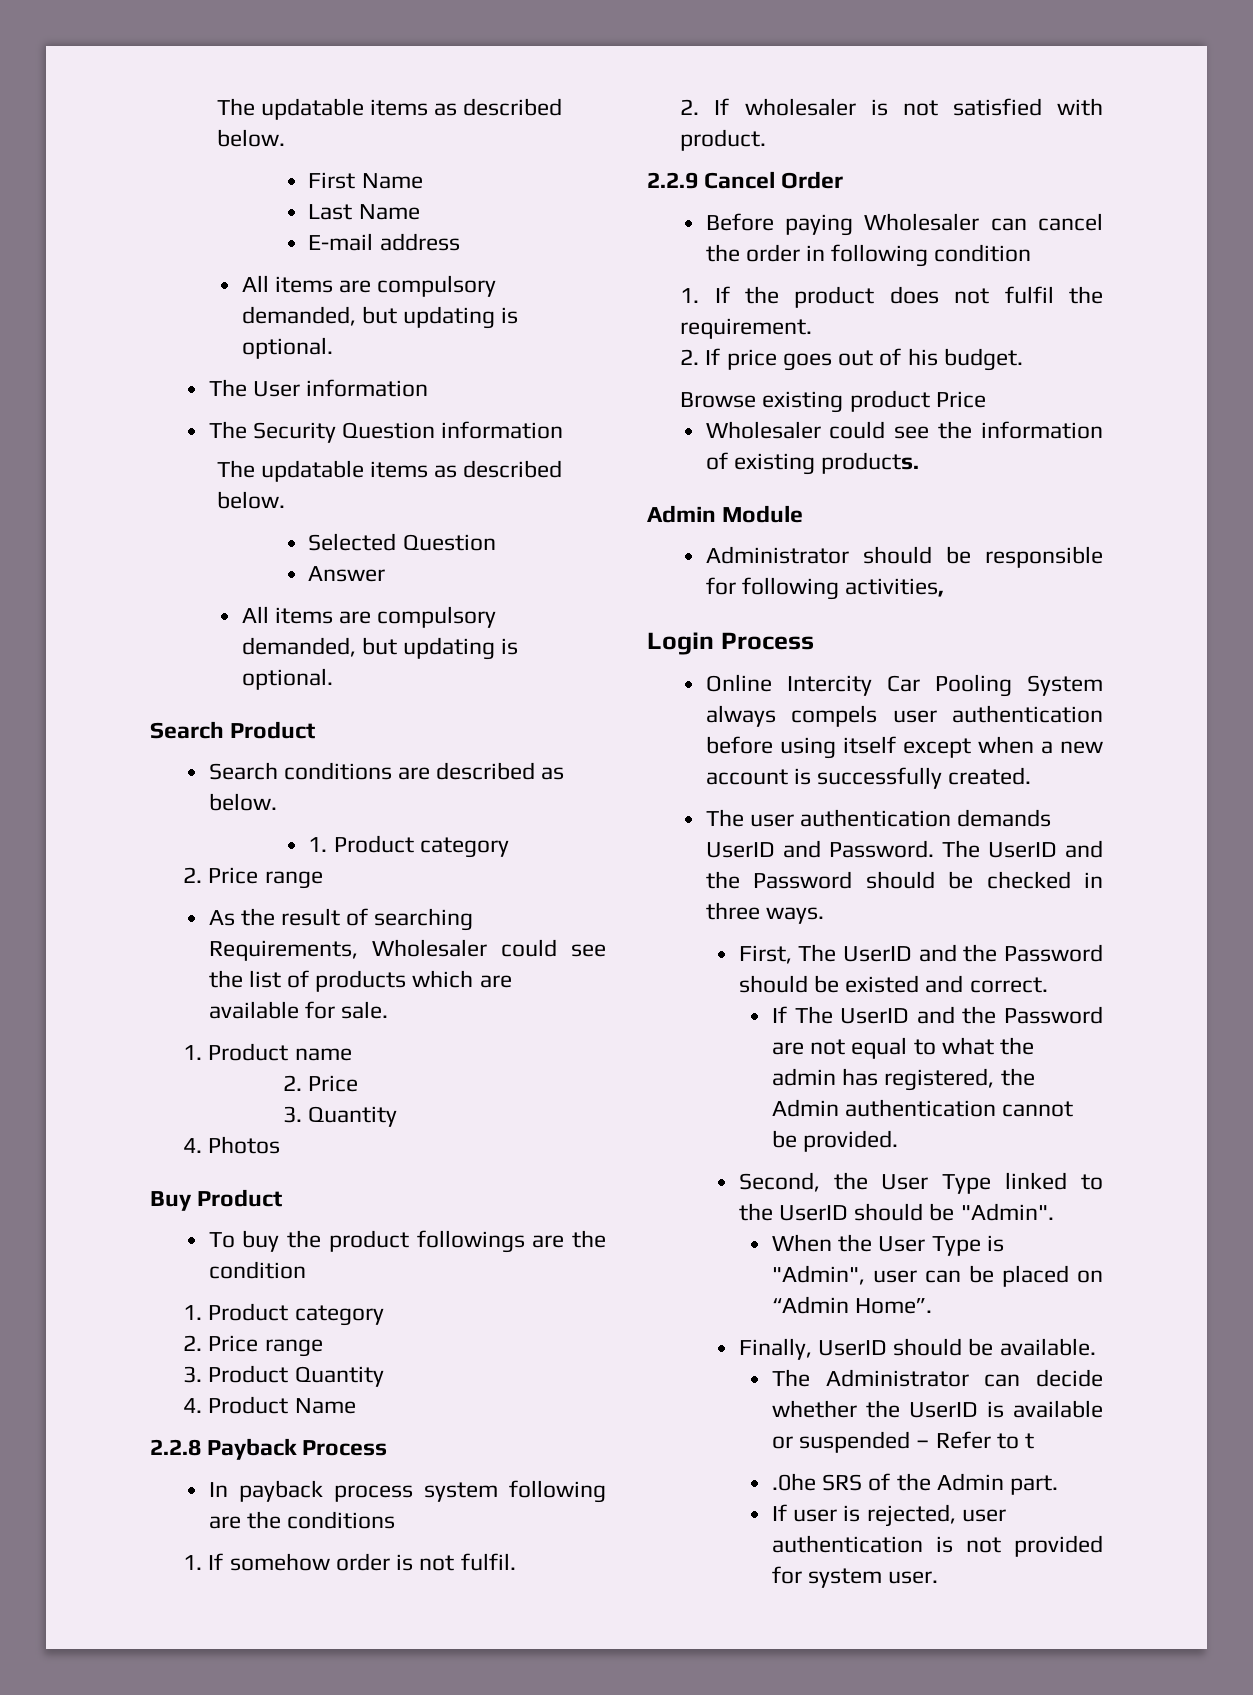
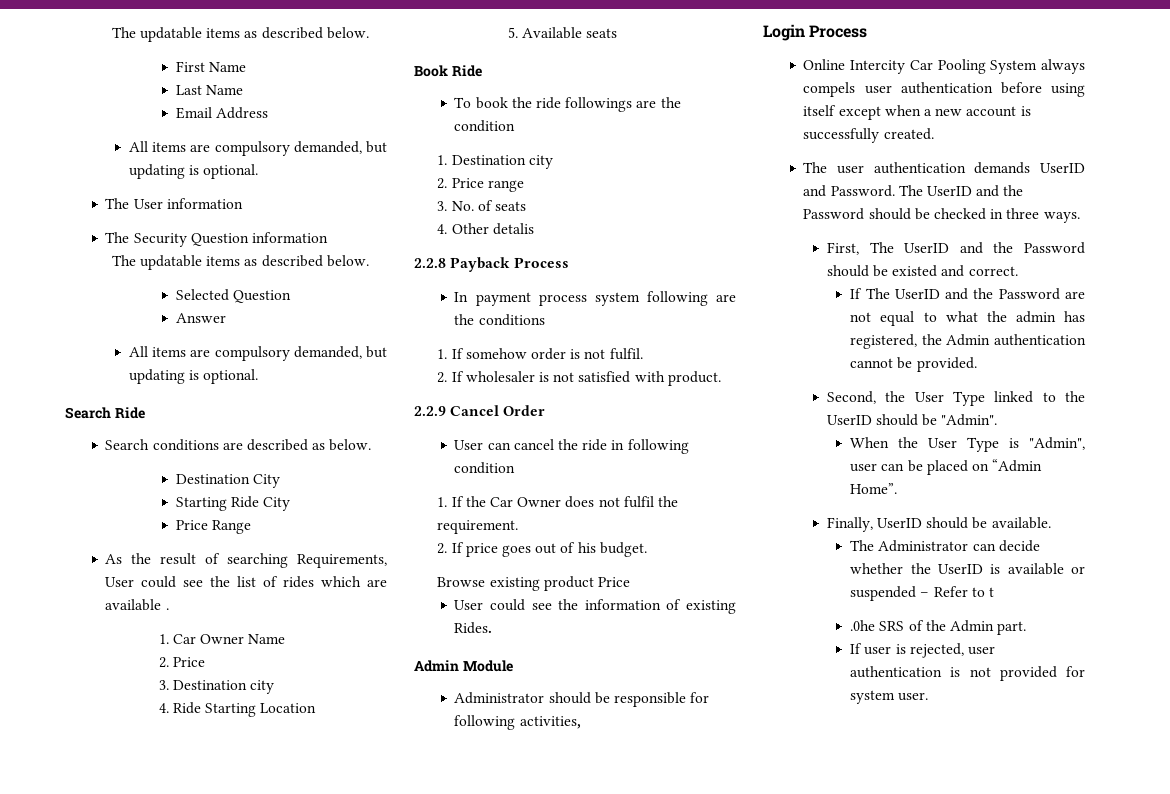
[308,233,460,251] E-mail address -> [175,107,268,119] Email Address
[230,721,316,739] Product -> [114,407,145,419] Ride
[308,835,509,858] [183,867,323,889] 1. Product category // 2. Price range -> [175,474,280,488] [175,496,291,511] [175,520,251,534] Destination City // Starting Ride City // Price Range
[371,939,487,957] Wholesaler -> [105,577,135,587] User
[315,970,407,992] products -> [283,576,315,588] rides
[304,1001,388,1019] [183,1043,352,1061] for sale. // 1. Product name -> [165,608,169,610] [158,634,286,644] . // 1. Car Owner Name
[308,1106,398,1127] [183,1136,281,1154] [150,1189,283,1211] [208,1230,409,1252] Quantity // 4. Photos // Buy Product // To buy the product -> [172,680,275,694] [158,702,317,717] [507,27,618,39] [414,65,482,77] [454,97,562,109] Destination city // 4. Ride Starting Location // 5. Available seats // Book Ride // To book the ride
[208,1303,384,1326] Product category -> [451,155,553,169] Destination city
[208,1365,384,1387] [183,1396,356,1414] Product Quantity // 4. Product Name -> [451,200,526,211] [437,223,534,235] No. of seats // 4. Other detalis
[238,1480,323,1502] payback -> [475,292,531,306] payment
[705,213,980,236] Before paying Wholesaler -> [454,440,484,450] User
[745,244,800,262] order -> [582,439,608,451] ride
[794,286,875,308] product -> [489,497,562,507] Car Owner
[705,421,821,439] Wholesaler -> [454,600,484,610] User
[820,452,919,474] products. -> [454,622,493,634] Rides.

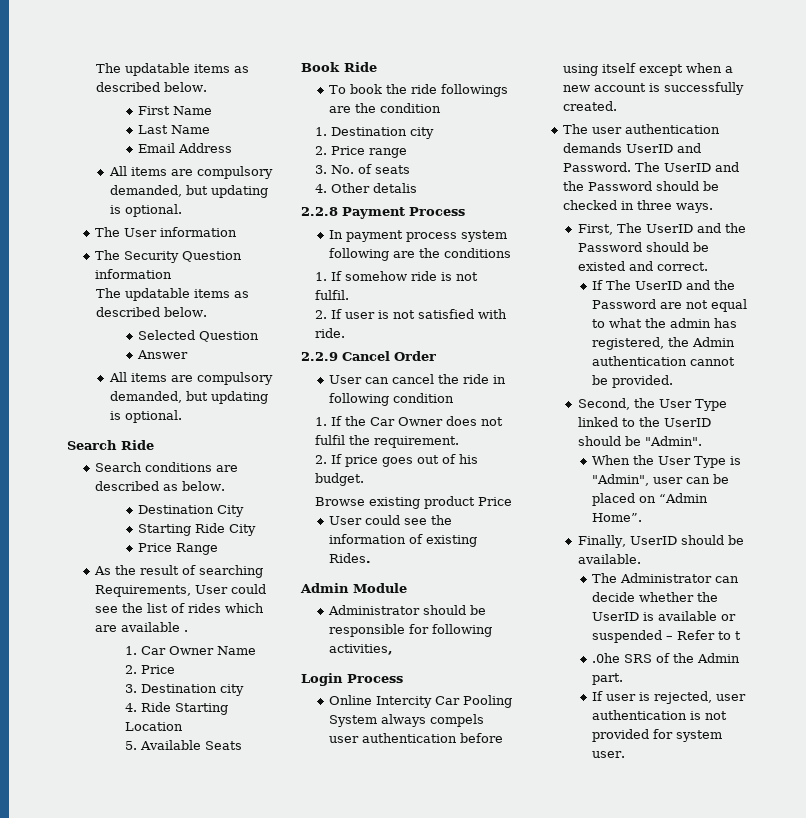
[586,28,618,38] seats -> [204,741,242,750] Seats
[450,257,511,272] Payback -> [342,207,405,219] Payment
[530,348,566,360] order -> [411,271,438,281] ride
[465,371,535,382] wholesaler -> [345,312,376,319] user
[667,371,721,386] product. -> [315,328,346,338] ride.

